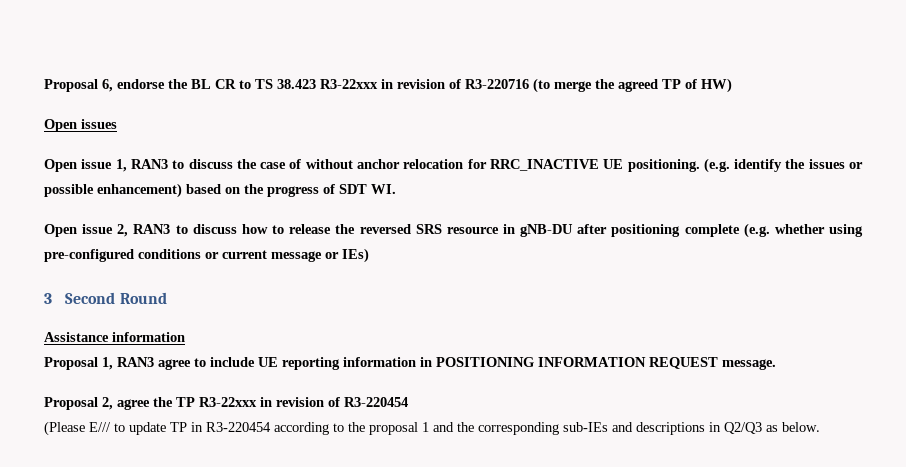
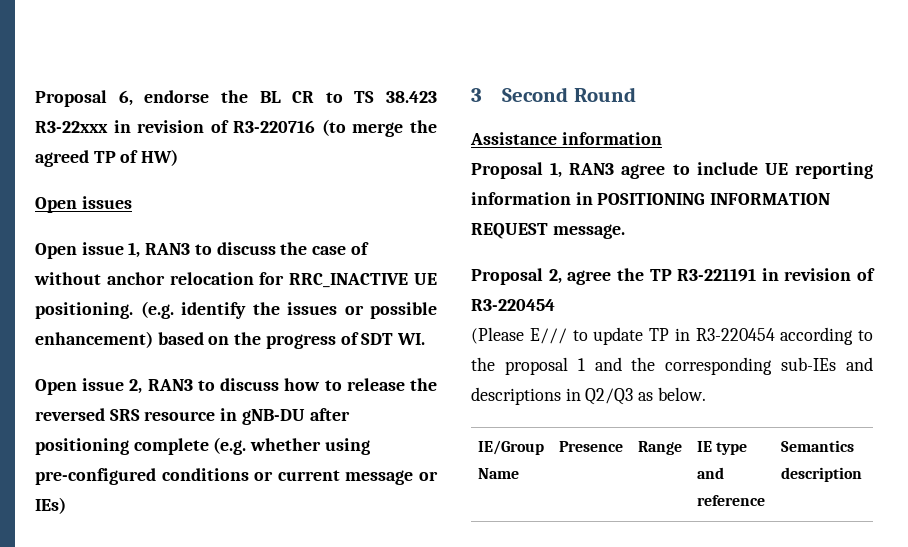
[199,397,257,407] R3-22xxx -> [677,268,757,282] R3-221191
(820, 427) none -> [478,440,545,455] [478,468,520,479] [559,441,624,452] [638,441,683,455] [697,441,748,455] [697,467,725,479] [697,495,766,506] [781,440,855,452] [781,467,863,482] // IE/Group Name | Presence | Range | IE type and reference | Semantics description

